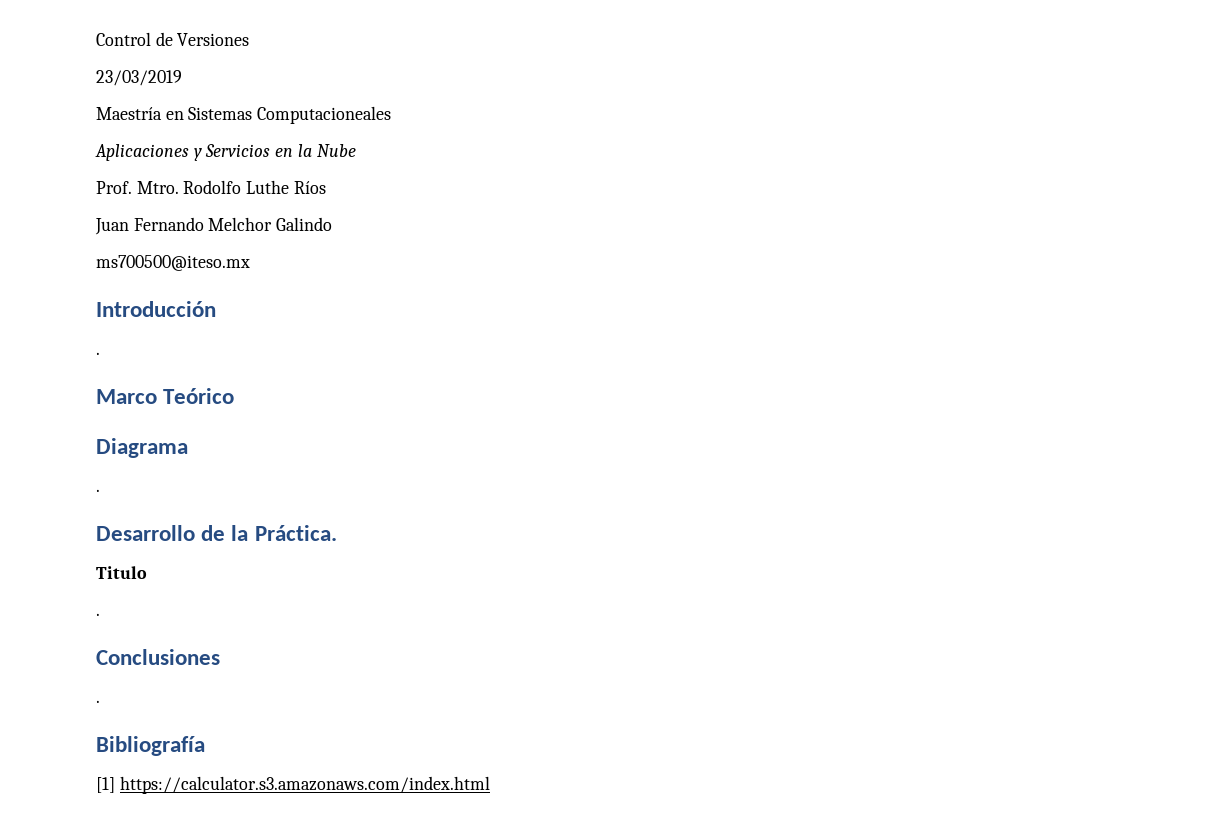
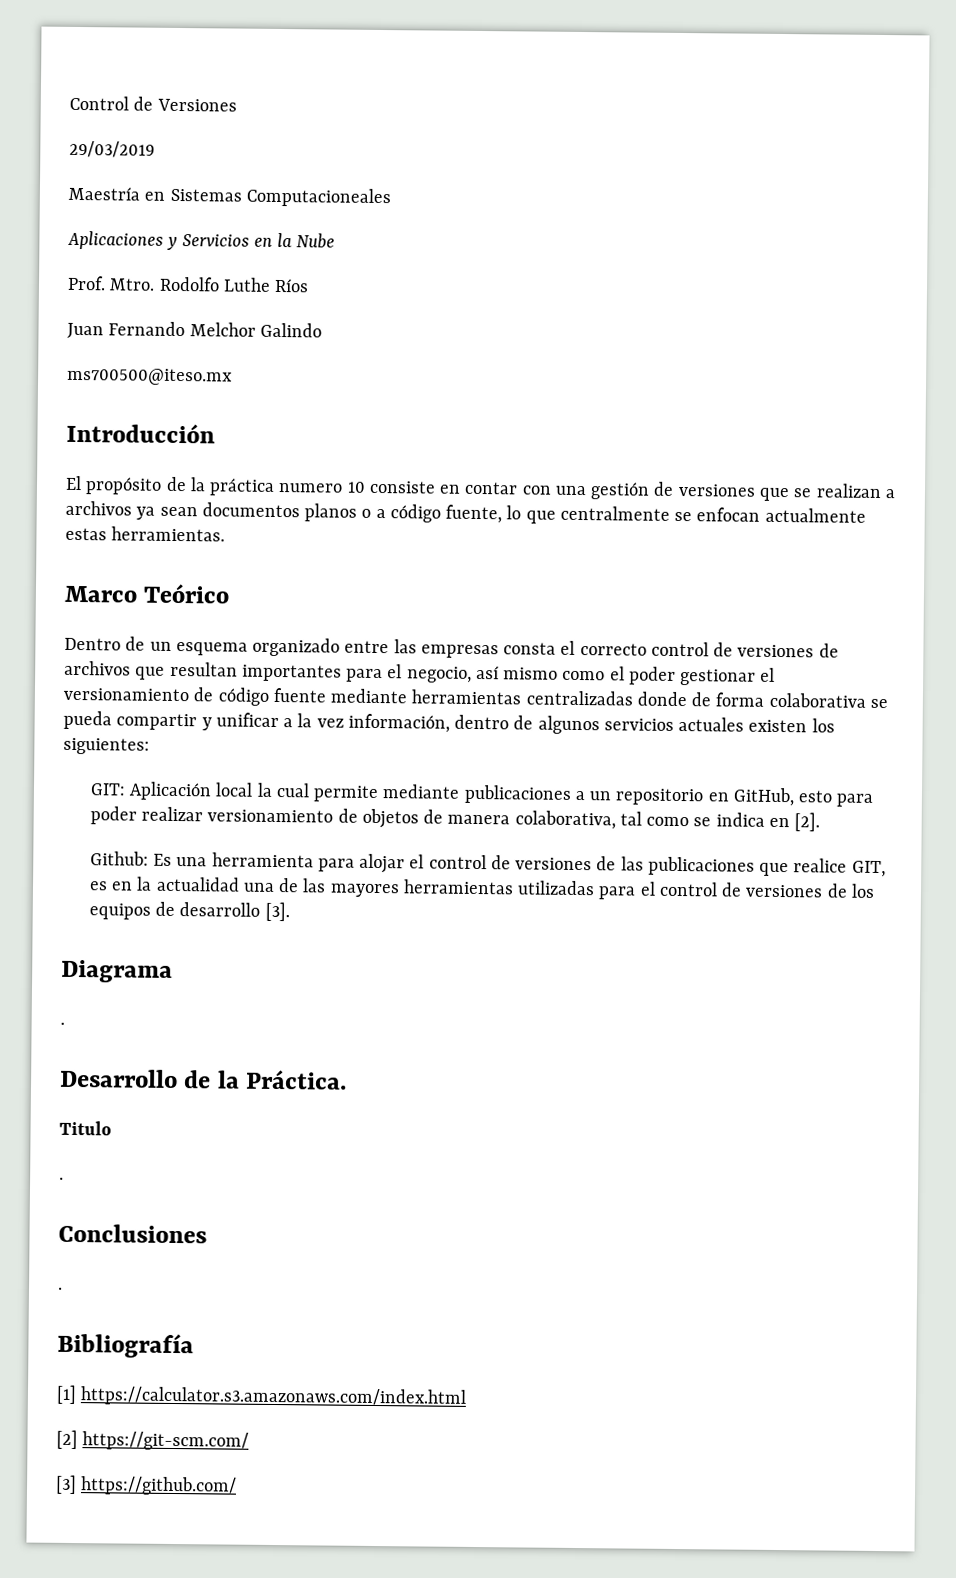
[96,70,182,86] 23/03/2019 -> [69,140,155,158] 29/03/2019
[96,352,100,355] [96,388,235,404] . // Marco Teórico -> [65,475,896,502] [65,500,866,524] [65,526,226,542] [64,583,231,604] [64,636,839,659] [64,660,776,686] [63,687,888,709] [63,710,835,735] [63,737,150,755] [89,781,874,807] [89,806,821,832] [89,851,886,878] [88,876,876,900] [88,901,290,922] El propósito de la práctica numero 10 consiste en contar con una gestión de versiones que se realizan a archivos ya sean documentos planos o a código fuente, lo que centralmente se enfocan actualmente estas herramientas. // Marco Teórico // Dentro de un esquema organizado entre las empresas consta el correcto control de versiones de archivos que resultan importantes para el negocio, así mismo como el poder gestionar el versionamiento de código fuente mediante herramientas centralizadas donde de forma colaborativa se pueda compartir y unificar a la vez información, dentro de algunos servicios actuales existen los siguientes: // GIT: Aplicación local la cual permite mediante publicaciones a un repositorio en GitHub, esto para poder realizar versionamiento de objetos de manera colaborativa, tal como se indica en [2]. // Github: Es una herramienta para alojar el control de versiones de las publicaciones que realice GIT, es en la actualidad una de las mayores herramientas utilizadas para el control de versiones de los equipos de desarrollo [3].
(490, 785) none -> [56,1429,250,1451] [55,1474,238,1496] // [2] https://git-scm.com/ // [3] https://github.com/

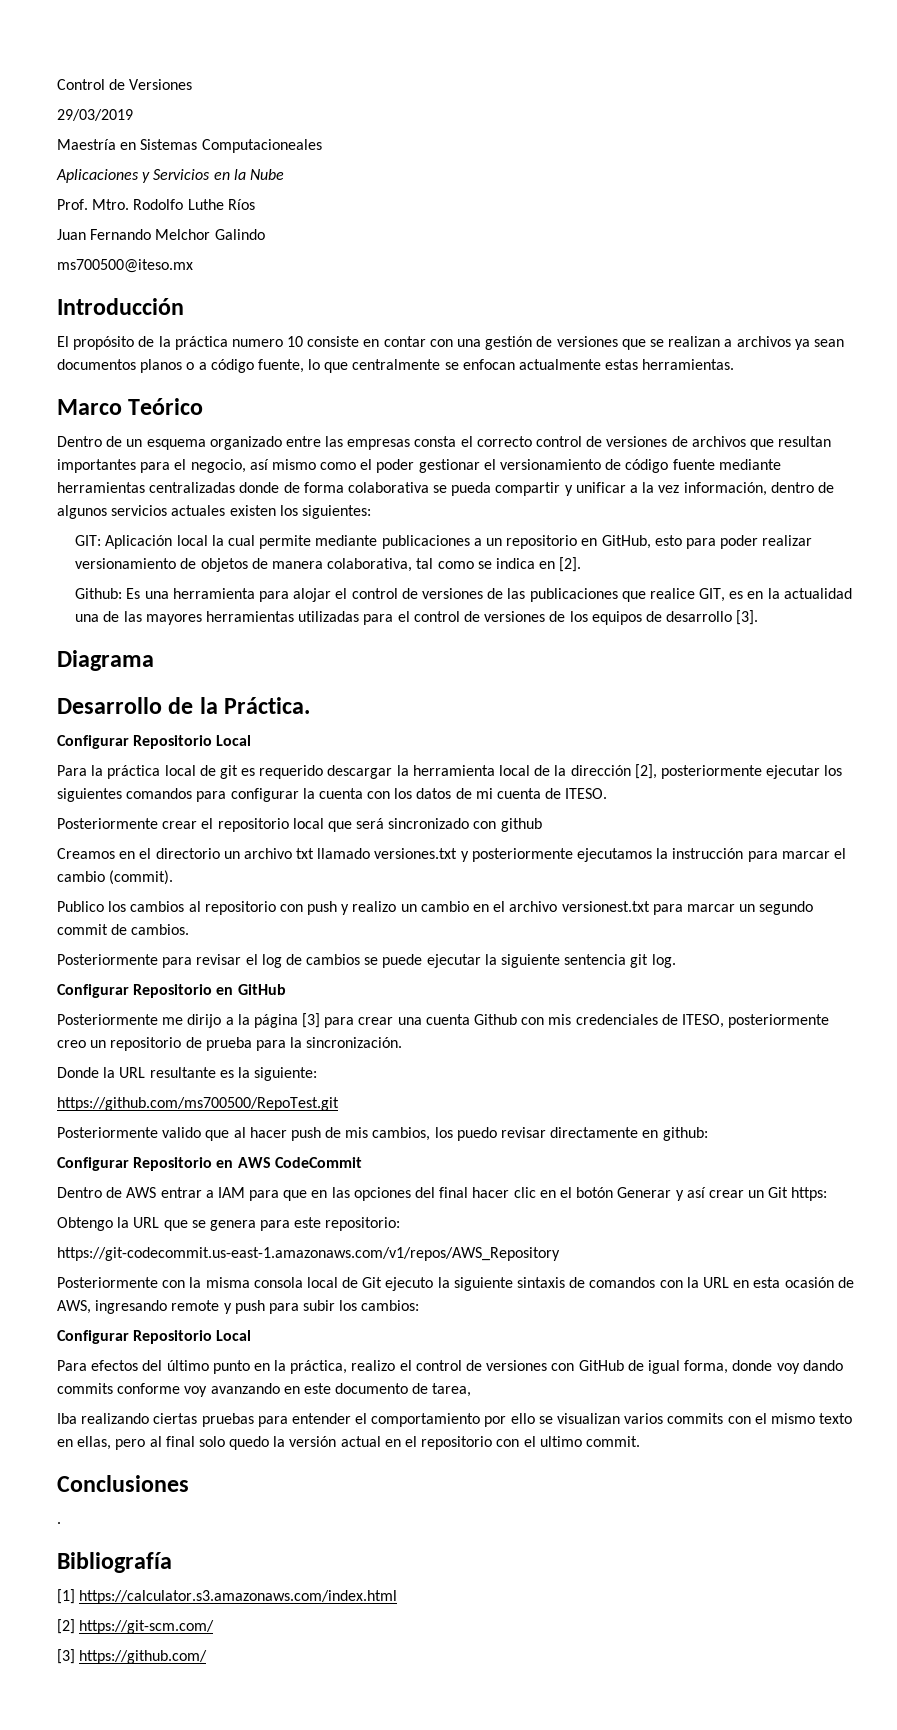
[60,1021,65,1025] // . -> (154, 660) none
[59,1120,112,1136] [59,1176,64,1180] Titulo // . -> [57,735,252,749] [57,764,843,779] [57,788,608,802] [57,818,542,832] [57,848,846,862] [57,870,174,885] [57,901,814,915] [57,924,190,935] [57,954,676,968] [57,984,286,998] [57,1013,830,1028] [57,1037,403,1051] [57,1067,318,1081] [57,1097,339,1111] [57,1127,708,1141] [57,1157,362,1171] [57,1187,828,1201] [57,1217,401,1231] [57,1247,560,1261] [57,1277,854,1291] [57,1300,420,1314] [57,1330,252,1344] [57,1360,843,1374] [57,1383,472,1397] [57,1413,853,1427] [57,1436,640,1450] Configurar Repositorio Local // Para la práctica local de git es requerido descargar la herramienta local de la dirección [2], posteriormente ejecutar los siguientes comandos para configurar la cuenta con los datos de mi cuenta de ITESO. // Posteriormente crear el repositorio local que será sincronizado con github // Creamos en el directorio un archivo txt llamado versiones.txt y posteriormente ejecutamos la instrucción para marcar el cambio (commit). // Publico los cambios al repositorio con push y realizo un cambio en el archivo versionest.txt para marcar un segundo commit de cambios. // Posteriormente para revisar el log de cambios se puede ejecutar la siguiente sentencia git log. // Configurar Repositorio en GitHub // Posteriormente me dirijo a la página [3] para crear una cuenta Github con mis credenciales de ITESO, posteriormente creo un repositorio de prueba para la sincronización. // Donde la URL resultante es la siguiente: // https://github.com/ms700500/RepoTest.git // Posteriormente valido que al hacer push de mis cambios, los puedo revisar directamente en github: // Configurar Repositorio en AWS CodeCommit // Dentro de AWS entrar a IAM para que en las opciones del final hacer clic en el botón Generar y así crear un Git https: // Obtengo la URL que se genera para este repositorio: // https://git-codecommit.us-east-1.amazonaws.com/v1/repos/AWS_Repository // Posteriormente con la misma consola local de Git ejecuto la siguiente sintaxis de comandos con la URL en esta ocasión de AWS, ingresando remote y push para subir los cambios: // Configurar Repositorio Local // Para efectos del último punto en la práctica, realizo el control de versiones con GitHub de igual forma, donde voy dando commits conforme voy avanzando en este documento de tarea, // Iba realizando ciertas pruebas para entender el comportamiento por ello se visualizan varios commits con el mismo texto en ellas, pero al final solo quedo la versión actual en el repositorio con el ultimo commit.

